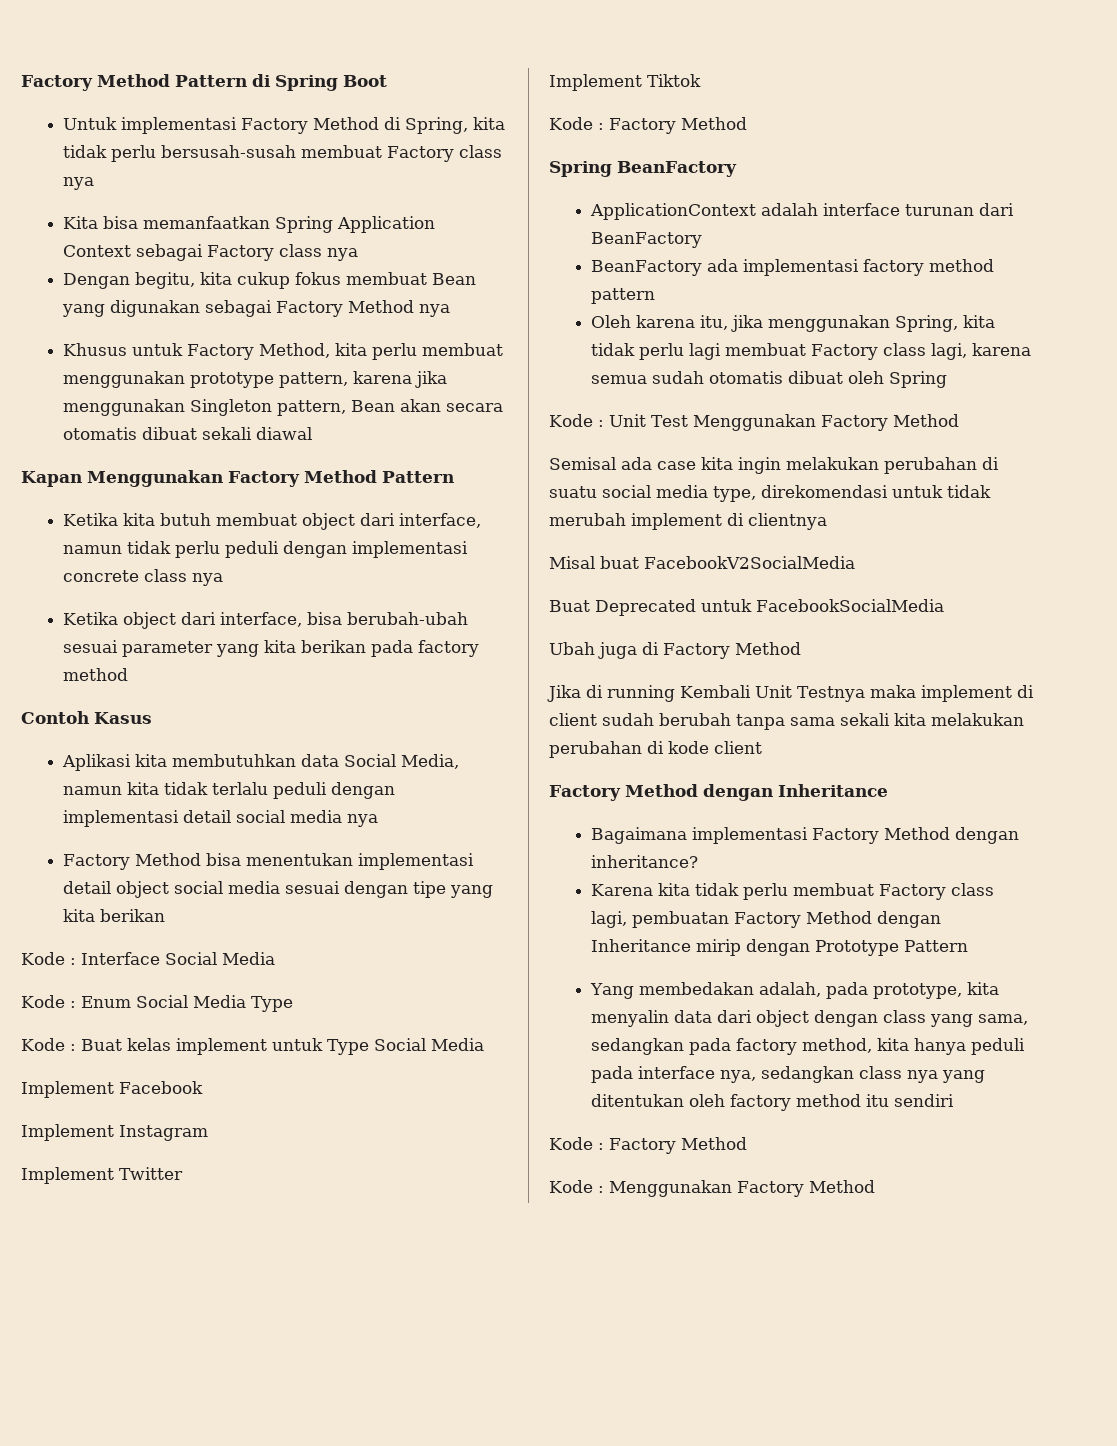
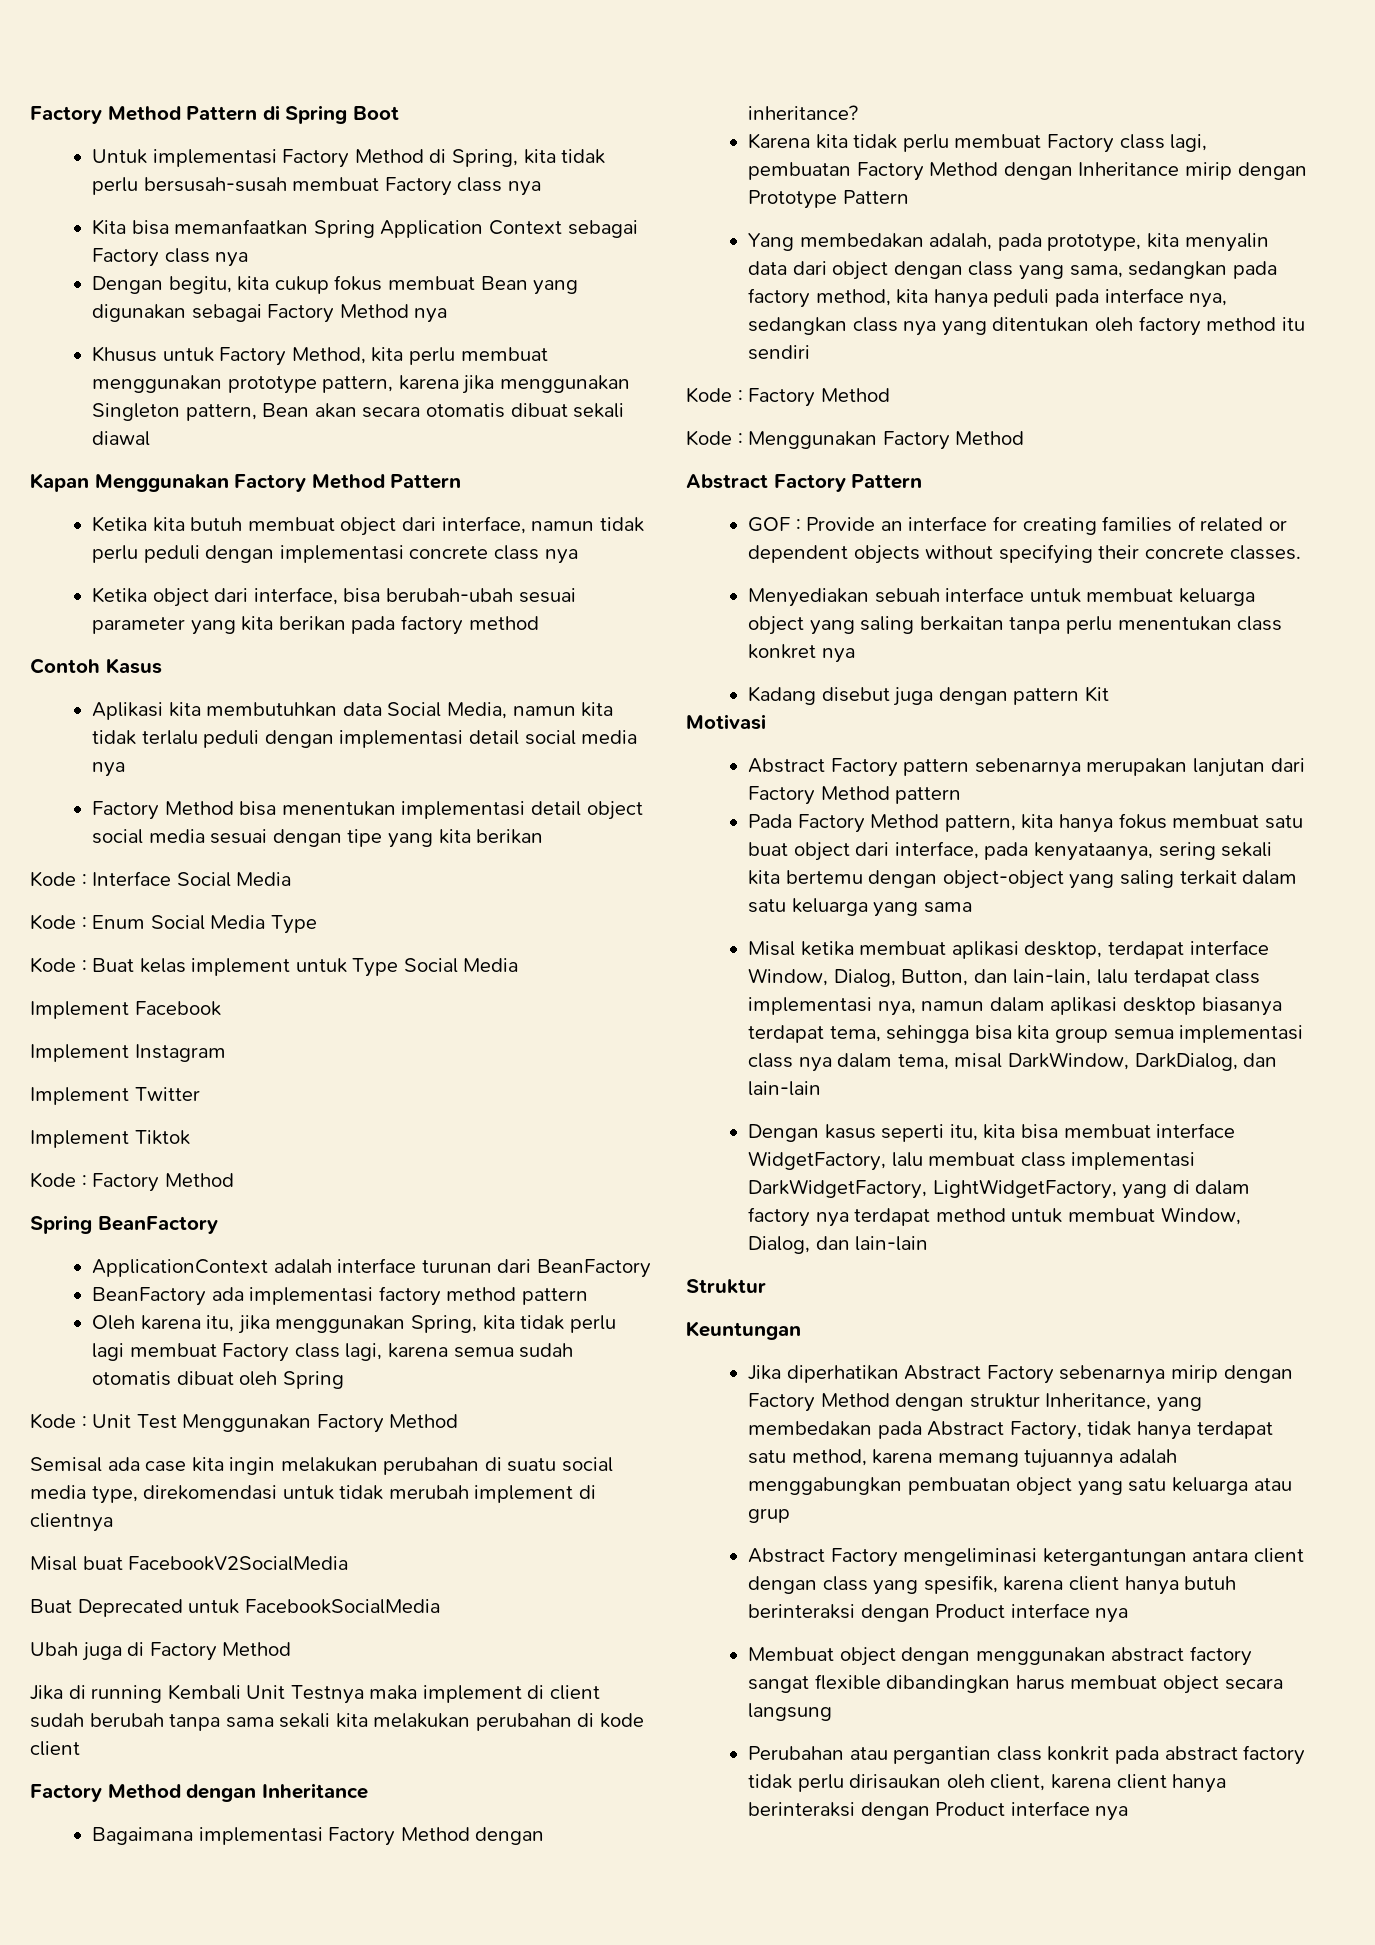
(875, 1186) none -> [686,474,923,492] [748,516,1287,535] [748,544,1301,564] [748,587,1255,607] [748,616,1283,635] [748,644,855,663] [748,686,1109,706] [686,714,766,730] [748,758,1305,777] [748,786,962,805] [748,813,1303,833] [748,841,1273,861] [748,870,1298,889] [748,898,972,917] [748,940,1269,959] [748,968,1261,987] [748,997,1282,1016] [748,1025,1304,1043] [748,1052,1278,1072] [748,1081,822,1096] [748,1123,1236,1142] [748,1151,1196,1171] [748,1179,1251,1199] [748,1207,1241,1227] [748,1236,929,1254] [686,1279,766,1294] [686,1321,801,1340] [748,1365,1293,1384] [748,1393,1202,1412] [748,1421,1273,1440] [748,1449,1177,1468] [748,1477,1292,1496] [748,1508,791,1523] [748,1548,1304,1567] [748,1575,1237,1595] [748,1603,1129,1623] [748,1646,1252,1666] [748,1674,1283,1694] [748,1703,833,1721] [748,1745,1306,1765] [748,1774,1227,1793] [748,1801,1129,1821] // Abstract Factory Pattern // GOF : Provide an interface for creating families of related or dependent objects without specifying their concrete classes. // Menyediakan sebuah interface untuk membuat keluarga object yang saling berkaitan tanpa perlu menentukan class konkret nya // Kadang disebut juga dengan pattern Kit // Motivasi // Abstract Factory pattern sebenarnya merupakan lanjutan dari Factory Method pattern // Pada Factory Method pattern, kita hanya fokus membuat satu buat object dari interface, pada kenyataanya, sering sekali kita bertemu dengan object-object yang saling terkait dalam satu keluarga yang sama // Misal ketika membuat aplikasi desktop, terdapat interface Window, Dialog, Button, dan lain-lain, lalu terdapat class implementasi nya, namun dalam aplikasi desktop biasanya terdapat tema, sehingga bisa kita group semua implementasi class nya dalam tema, misal DarkWindow, DarkDialog, dan lain-lain // Dengan kasus seperti itu, kita bisa membuat interface WidgetFactory, lalu membuat class implementasi DarkWidgetFactory, LightWidgetFactory, yang di dalam factory nya terdapat method untuk membuat Window, Dialog, dan lain-lain // Struktur // Keuntungan // Jika diperhatikan Abstract Factory sebenarnya mirip dengan Factory Method dengan struktur Inheritance, yang membedakan pada Abstract Factory, tidak hanya terdapat satu method, karena memang tujuannya adalah menggabungkan pembuatan object yang satu keluarga atau grup // Abstract Factory mengeliminasi ketergantungan antara client dengan class yang spesifik, karena client hanya butuh berinteraksi dengan Product interface nya // Membuat object dengan menggunakan abstract factory sangat flexible dibandingkan harus membuat object secara langsung // Perubahan atau pergantian class konkrit pada abstract factory tidak perlu dirisaukan oleh client, karena client hanya berinteraksi dengan Product interface nya

